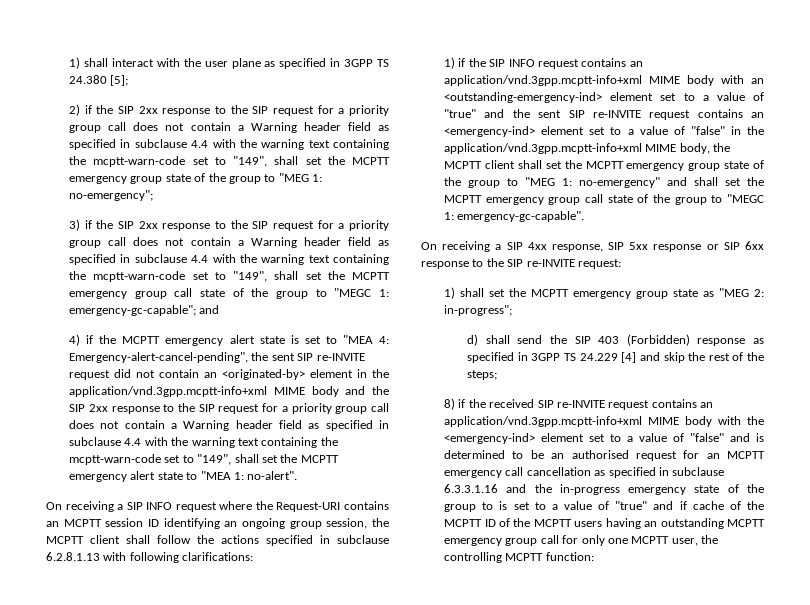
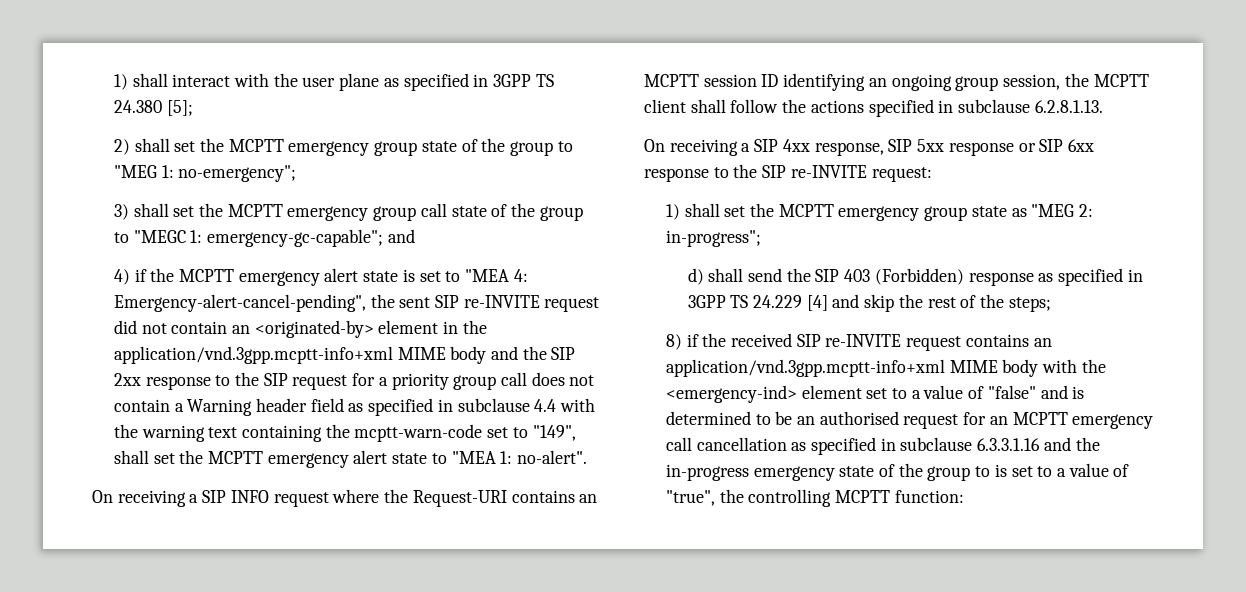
[84,105,389,116] [69,122,389,133] [69,139,389,150] [69,156,268,167] if the SIP 2xx response to the SIP request for a priority group call does not contain a Warning header field as specified in subclause 4.4 with the warning text containing the mcptt-warn-code set to "149", -> (130, 147) none
[84,220,389,231] [69,237,389,248] [69,254,389,265] [69,271,268,282] if the SIP 2xx response to the SIP request for a priority group call does not contain a Warning header field as specified in subclause 4.4 with the warning text containing the mcptt-warn-code set to "149", -> (129, 212) none
[46,552,254,563] [444,57,643,69] [444,75,764,86] [444,92,764,103] [444,109,764,120] [444,126,764,137] [444,143,731,154] [444,160,764,171] [444,177,764,188] [444,194,764,205] [444,211,585,222] 6.2.8.1.13 with following clarifications: // 1) if the SIP INFO request contains an application/vnd.3gpp.mcptt-info+xml MIME body with an <outstanding-emergency-ind> element set to a value of "true" and the sent SIP re-INVITE request contains an <emergency-ind> element set to a value of "false" in the application/vnd.3gpp.mcptt-info+xml MIME body, the MCPTT client shall set the MCPTT emergency group state of the group to "MEG 1: no-emergency" and shall set the MCPTT emergency group call state of the group to "MEGC 1: emergency-gc-capable". -> [1034,100,1103,113] 6.2.8.1.13.
[615,501,764,510] [444,518,765,529] [444,535,698,546] "true" and if cache of the MCPTT ID of the MCPTT users having an outstanding MCPTT emergency group call for only one MCPTT user, -> [665,490,715,506] "true",

